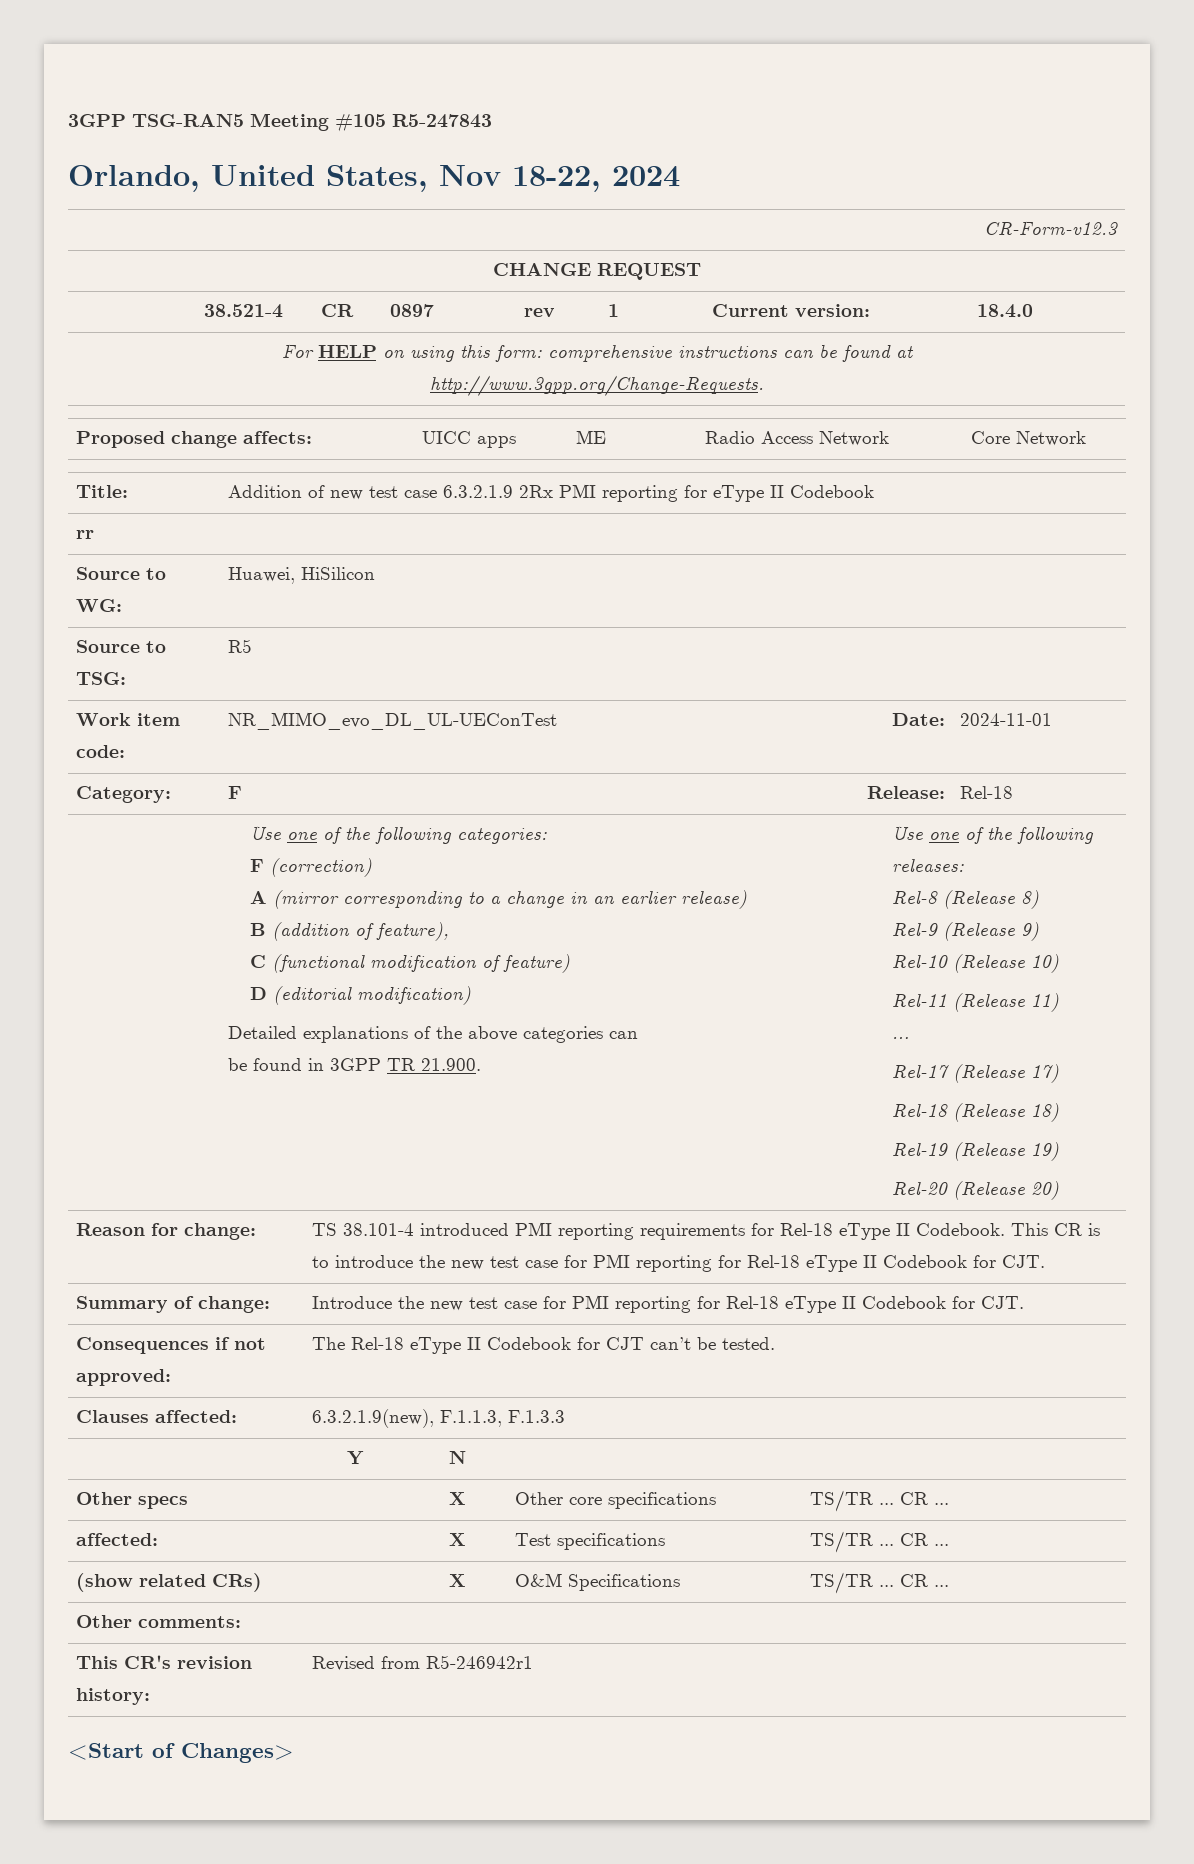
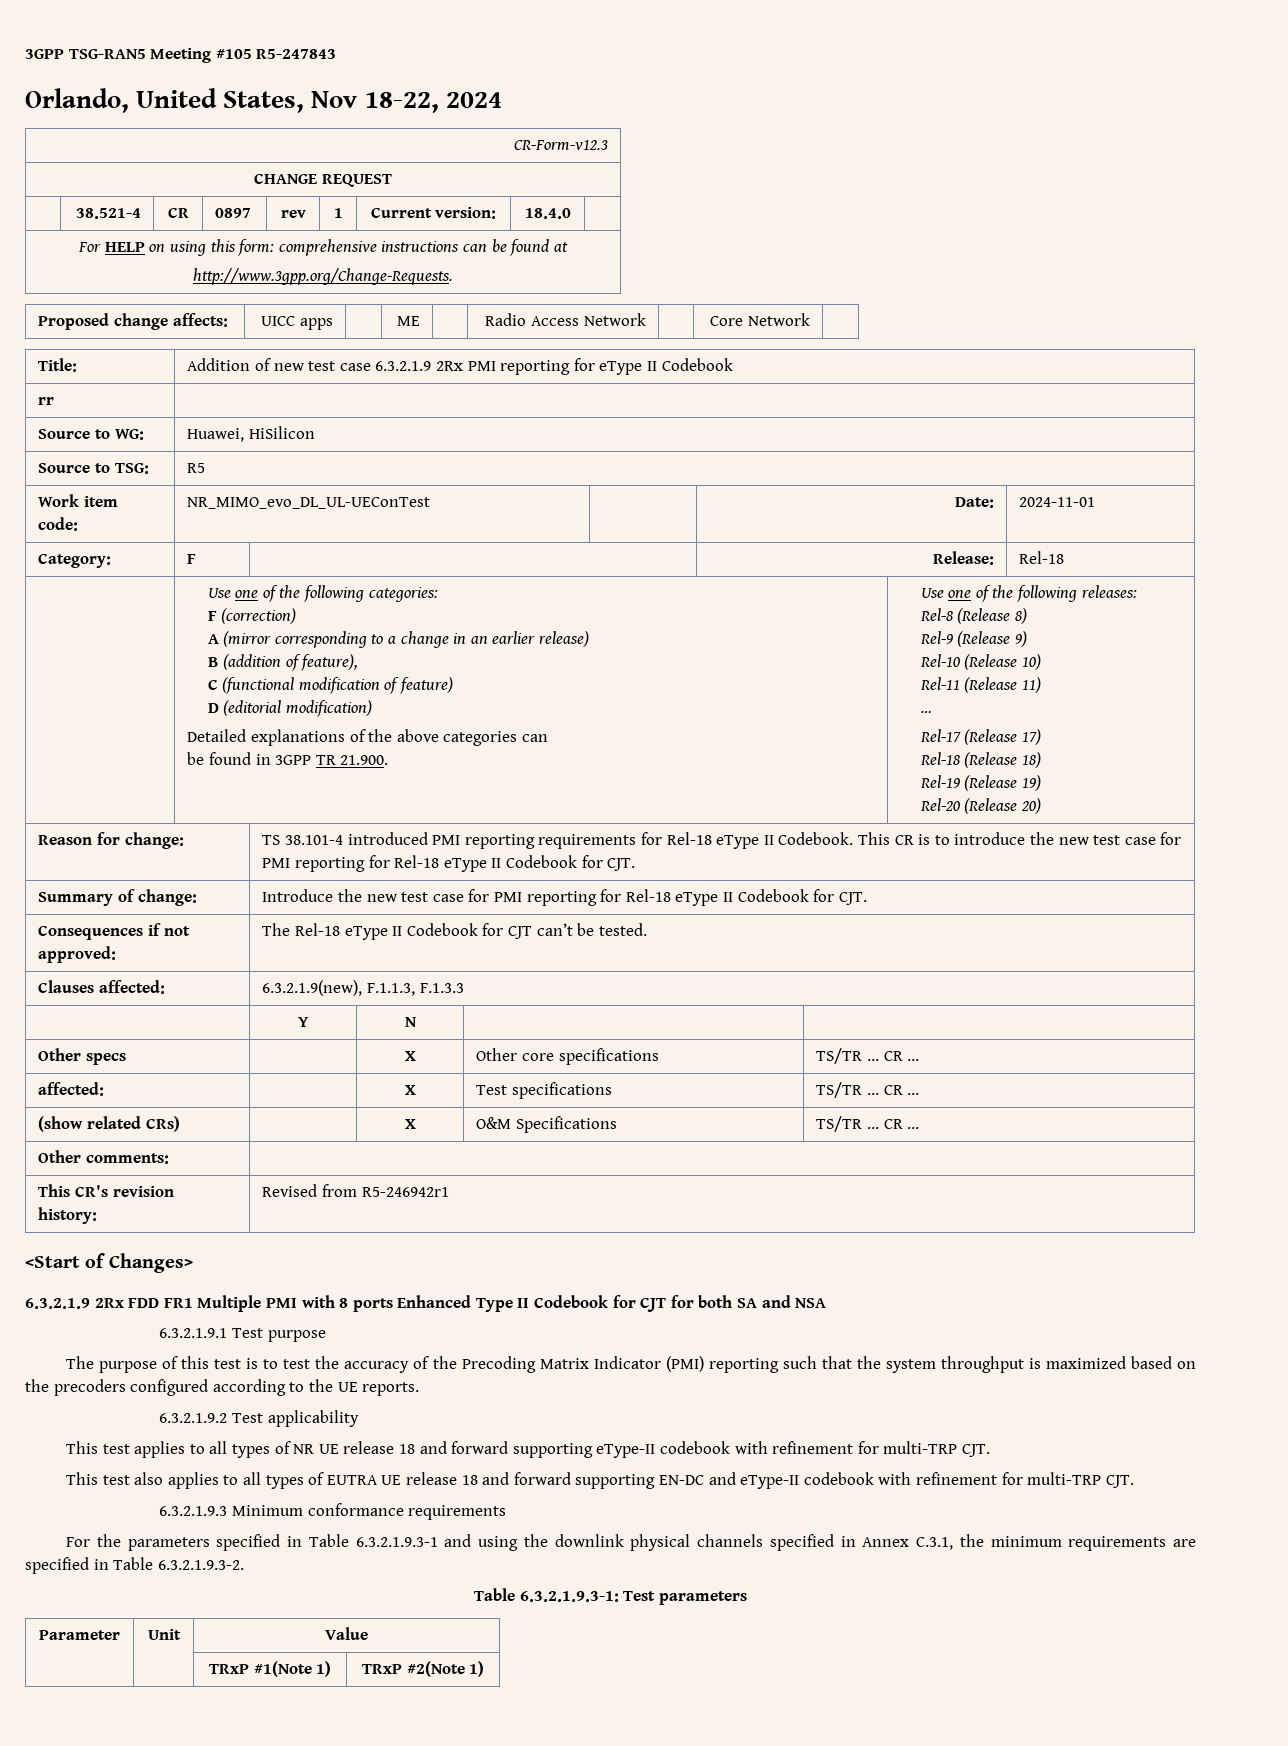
(294, 1753) none -> [25,1295,827,1312] [159,1328,326,1342] [66,1356,1197,1373] [25,1379,420,1396] [159,1410,359,1427] [66,1441,990,1458] [66,1472,1134,1489] [159,1503,507,1520] [66,1534,1197,1551] [25,1557,244,1574] [474,1588,747,1605] [39,1630,120,1640] [147,1629,181,1640] [325,1627,368,1640] [208,1661,332,1677] [361,1661,485,1677] // 6.3.2.1.9 2Rx FDD FR1 Multiple PMI with 8 ports Enhanced Type II Codebook for CJT for both SA and NSA // 6.3.2.1.9.1 Test purpose // The purpose of this test is to test the accuracy of the Precoding Matrix Indicator (PMI) reporting such that the system throughput is maximized based on the precoders configured according to the UE reports. // 6.3.2.1.9.2 Test applicability // This test applies to all types of NR UE release 18 and forward supporting eType-II codebook with refinement for multi-TRP CJT. // This test also applies to all types of EUTRA UE release 18 and forward supporting EN-DC and eType-II codebook with refinement for multi-TRP CJT. // 6.3.2.1.9.3 Minimum conformance requirements // For the parameters specified in Table 6.3.2.1.9.3-1 and using the downlink physical channels specified in Annex C.3.1, the minimum requirements are specified in Table 6.3.2.1.9.3-2. // Table 6.3.2.1.9.3-1: Test parameters // Parameter | Unit | Value // | | TRxP #1(Note 1) | TRxP #2(Note 1)

